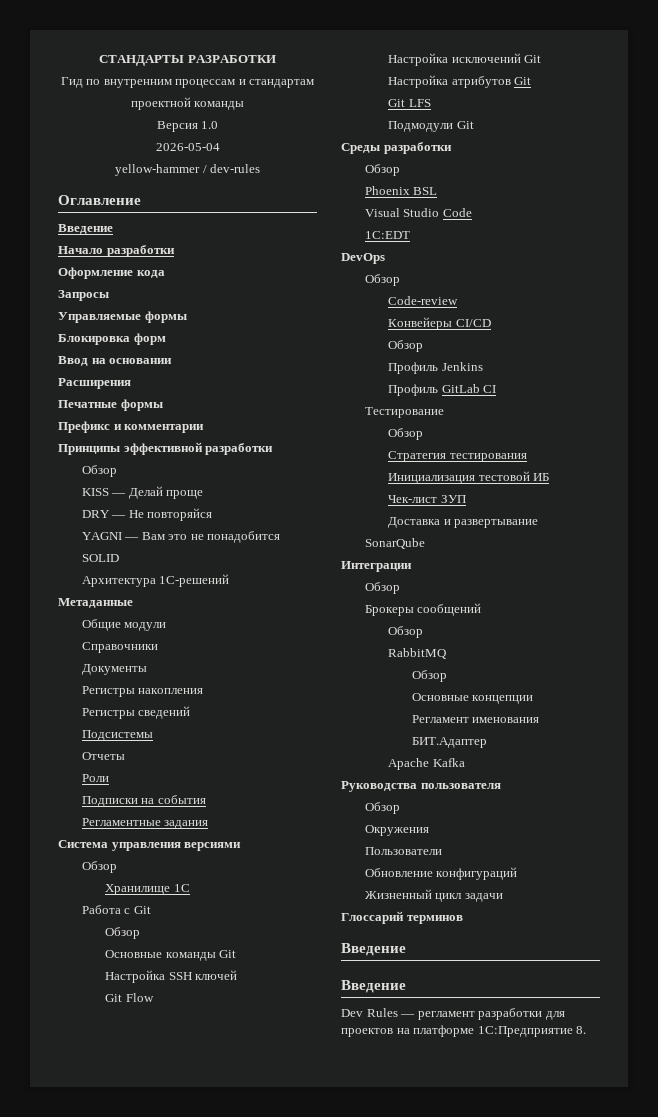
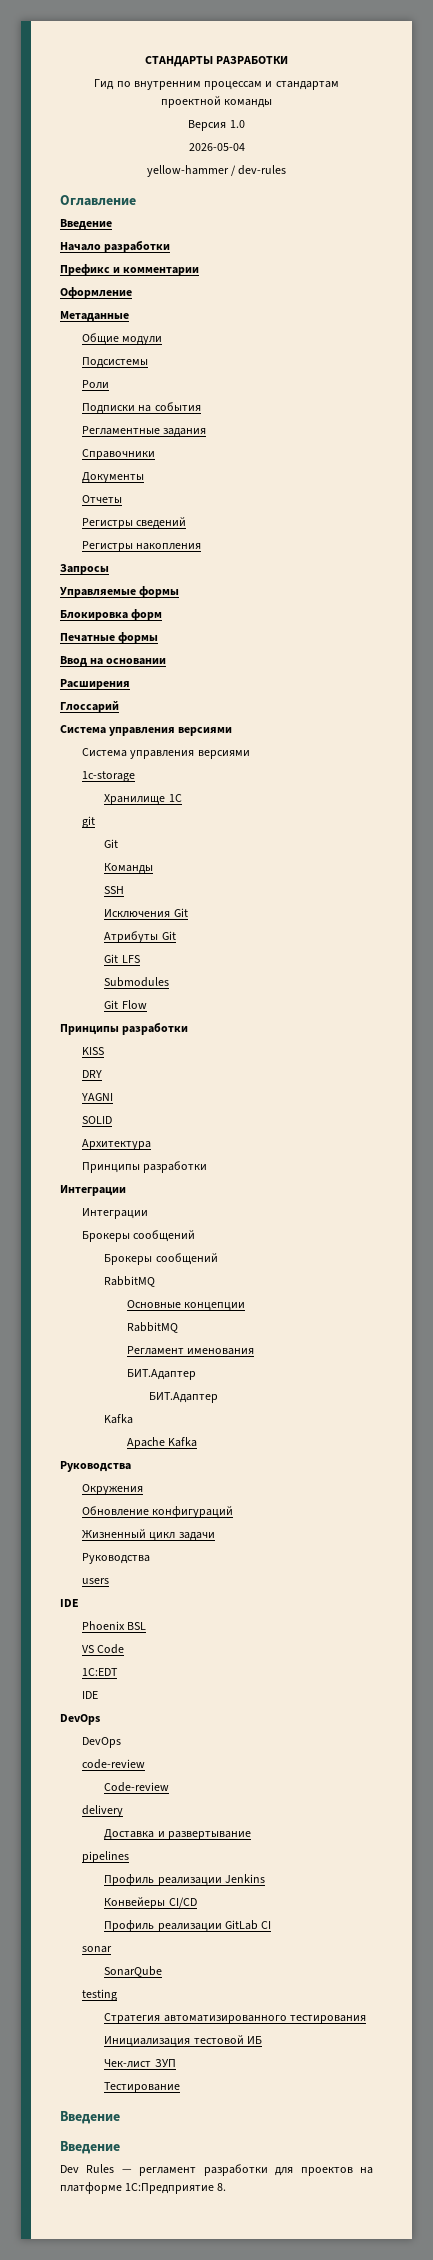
[58,267,165,279] [58,290,109,301] [58,311,187,323] [58,333,166,345] [58,356,173,366] [58,378,131,389] [58,399,163,411] [58,421,205,433] [58,442,274,455] [81,465,117,477] [81,486,204,499] [81,508,213,521] [81,531,281,543] [81,554,119,562] [81,574,230,587] [58,598,133,608] [81,619,167,631] [81,642,158,653] [81,664,147,675] [81,686,204,697] [81,706,191,719] Оформление кода // Запросы // Управляемые формы // Блокировка форм // Ввод на основании // Расширения // Печатные формы // Префикс и комментарии // Принципы эффективной разработки // Обзор // KISS — Делай проще // DRY — Не повторяйся // YAGNI — Вам это не понадобится // SOLID // Архитектура 1С-решений // Метаданные // Общие модули // Справочники // Документы // Регистры накопления // Регистры сведений -> [60,264,200,276] [60,287,132,299] [60,311,129,322] [82,333,163,345] Префикс и комментарии // Оформление // Метаданные // Общие модули
[81,752,125,760] // Отчеты -> (149, 362) none
[58,840,242,851] [81,861,117,873] // Система управления версиями // Обзор -> [82,449,156,460] [82,472,145,483] [82,495,123,503] [82,517,187,529] [82,541,202,552] [60,564,109,575] [60,586,180,598] [60,609,163,621] [60,632,159,644] [60,656,167,667] [60,679,130,690] [60,700,119,713] [60,725,233,736] [82,748,250,759] [82,771,136,782] // Справочники // Документы // Отчеты // Регистры сведений // Регистры накопления // Запросы // Управляемые формы // Блокировка форм // Печатные формы // Ввод на основании // Расширения // Глоссарий // Система управления версиями // Система управления версиями // 1c-storage
[81,905,151,914] [105,927,141,939] [105,950,237,961] [105,970,238,983] [105,993,154,1002] [388,53,542,66] [388,75,511,88] Работа с Git // Обзор // Основные команды Git // Настройка SSH ключей // Git Flow // Настройка исключений Git // Настройка атрибутов -> [82,816,96,828] [104,839,119,848] [104,863,154,874] [104,886,125,894] [104,908,188,918] [104,931,159,943] git // Git // Команды // SSH // Исключения Git // Атрибуты
[388,121,474,132] [341,142,452,154] [364,164,400,176] Подмодули Git // Среды разработки // Обзор -> [104,977,170,987] [104,1000,147,1009] [60,1022,189,1035] [82,1047,105,1055] [82,1070,103,1078] [81,1093,114,1101] [82,1116,113,1124] [82,1139,152,1150] [82,1161,208,1173] [60,1185,126,1196] [82,1208,149,1219] [82,1230,196,1242] [104,1253,218,1265] [104,1276,156,1287] [126,1300,245,1311] [126,1322,178,1333] [126,1346,254,1355] [126,1369,196,1380] [148,1392,218,1403] [104,1414,134,1424] [126,1437,197,1449] [60,1461,131,1472] [82,1484,144,1495] [82,1506,234,1518] [82,1529,215,1541] [82,1553,151,1564] [82,1578,110,1584] [60,1599,79,1607] Submodules // Git Flow // Принципы разработки // KISS // DRY // YAGNI // SOLID // Архитектура // Принципы разработки // Интеграции // Интеграции // Брокеры сообщений // Брокеры сообщений // RabbitMQ // Основные концепции // RabbitMQ // Регламент именования // БИТ.Адаптер // БИТ.Адаптер // Kafka // Apache Kafka // Руководства // Окружения // Обновление конфигураций // Жизненный цикл задачи // Руководства // users // IDE
[364,208,440,217] Visual Studio -> [82,1645,95,1653] VS
[341,253,385,264] [364,274,400,286] // DevOps // Обзор -> [82,1691,99,1699] [60,1714,100,1725] [82,1737,122,1748] [82,1759,146,1769] // IDE // DevOps // DevOps // code-review
(459, 300) none -> [82,1805,124,1817] [104,1829,251,1840] [82,1851,130,1863] [104,1874,265,1886] // delivery // Доставка и развертывание // pipelines // Профиль реализации Jenkins
[388,340,424,352] [388,362,483,374] [388,384,439,396] // Обзор // Профиль Jenkins // Профиль -> [104,1920,222,1932] // Профиль реализации
[364,407,444,418] [388,428,424,440] Тестирование // Обзор -> [82,1946,113,1953] [104,1966,163,1977] [82,1989,118,2001] sonar // SonarQube // testing
(447, 456) none -> [163,2015,287,2024] автоматизированного
[388,517,539,528] [364,538,425,549] [341,561,412,572] [364,582,400,594] [364,603,482,616] [388,626,424,638] [388,648,448,659] [411,670,447,682] [411,693,534,704] [411,715,540,723] [411,737,487,748] [388,758,465,770] [341,781,501,792] [364,802,400,814] [364,825,429,836] [364,847,442,855] [364,867,518,880] [364,889,503,902] [341,911,463,924] Доставка и развертывание // SonarQube // Интеграции // Обзор // Брокеры сообщений // Обзор // RabbitMQ // Обзор // Основные концепции // Регламент именования // БИТ.Адаптер // Apache Kafka // Руководства пользователя // Обзор // Окружения // Пользователи // Обновление конфигураций // Жизненный цикл задачи // Глоссарий терминов -> [104,2082,181,2093] Тестирование

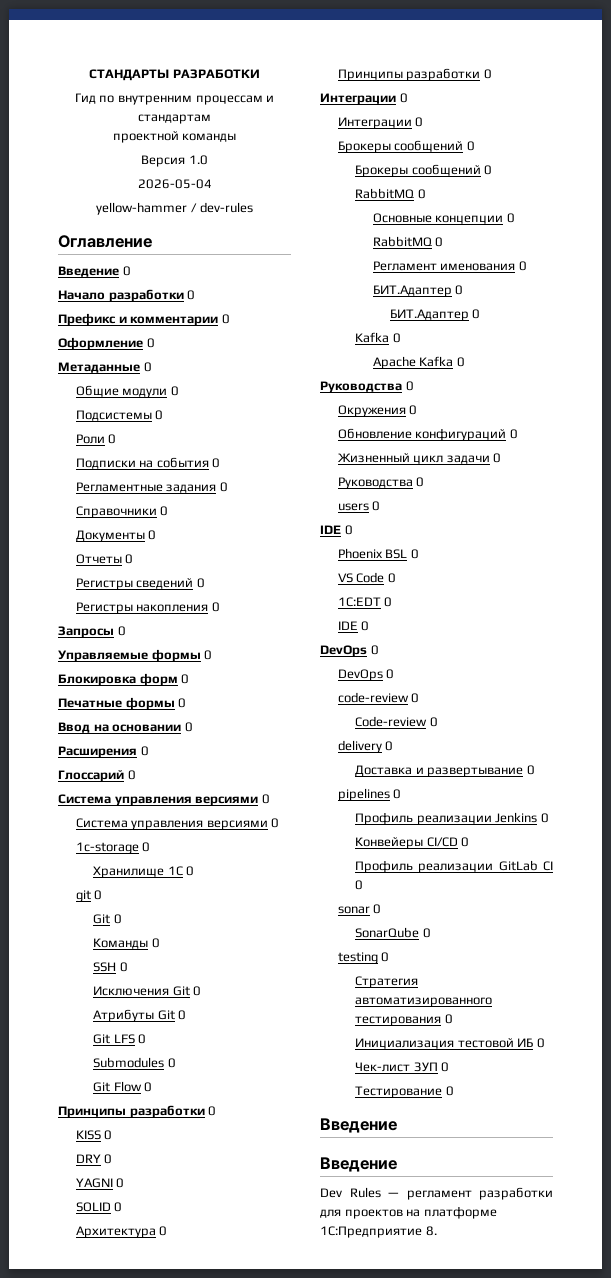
(112, 224) none -> [122,266,131,276] 0
(171, 246) none -> [187,290,196,300] 0
(200, 271) none -> [221,314,230,324] 0
(132, 293) none -> [146,338,155,348] 0
(129, 316) none -> [143,362,152,372] 0
(163, 340) none -> [170,386,179,396] 0
(149, 362) none -> [155,410,164,420] 0
(110, 384) none -> [108,434,117,444] 0
(201, 406) none -> [212,458,221,468] 0
(207, 432) none -> [219,482,228,492] 0
(156, 454) none -> [160,506,169,516] 0
(145, 477) none -> [148,530,157,540] 0
(123, 499) none -> [125,554,134,564] 0
(187, 523) none -> [196,578,205,588] 0
(202, 546) none -> [211,602,220,612] 0
(109, 569) none -> [117,626,126,636] 0
(180, 592) none -> [204,650,213,660] 0
(163, 615) none -> [181,674,190,684] 0
(159, 638) none -> [178,698,187,708] 0
(167, 661) none -> [184,722,193,732] 0
(130, 684) none -> [140,746,149,756] 0
[60,725,233,736] [82,748,250,759] // Система управления версиями // Система управления версиями -> [127,770,136,780] [58,794,270,806] [75,818,280,830] 0 // Система управления версиями 0 // Система управления версиями 0
(136, 776) none -> [142,842,151,852] 0
(182, 798) none -> [186,866,195,876] 0
[104,839,119,848] // Git -> [94,890,103,900] [93,914,122,924] 0 // Git 0
(154, 868) none -> [151,938,160,948] 0
(125, 890) none -> [119,962,128,972] 0
(188, 912) none -> [193,986,202,996] 0
(176, 935) none -> [178,1010,187,1020] 0
(140, 959) none -> [138,1034,147,1044] 0
(170, 982) none -> [167,1058,176,1068] 0
[60,1022,189,1035] // Принципы разработки -> [144,1082,153,1092] [58,1105,217,1118] 0 // Принципы разработки 0
(105, 1051) none -> [104,1130,113,1140] 0
(103, 1074) none -> [104,1154,113,1164] 0
(114, 1097) none -> [116,1178,125,1188] 0
(113, 1120) none -> [114,1202,123,1212] 0
[82,1161,208,1173] [60,1185,126,1196] [82,1208,149,1219] [82,1230,196,1242] [104,1253,218,1265] [104,1276,156,1287] // Принципы разработки // Интеграции // Интеграции // Брокеры сообщений // Брокеры сообщений // RabbitMQ -> [159,1226,168,1236] [337,68,492,81] [320,93,408,105] [337,117,424,129] [337,140,475,153] [355,164,493,177] [355,188,426,199] 0 // Принципы разработки 0 // Интеграции 0 // Интеграции 0 // Брокеры сообщений 0 // Брокеры сообщений 0 // RabbitMQ 0
[126,1322,178,1333] // RabbitMQ -> [506,213,515,223] [372,236,444,247] 0 // RabbitMQ 0
[126,1369,196,1380] [148,1392,218,1403] [104,1414,134,1424] // БИТ.Адаптер // БИТ.Адаптер // Kafka -> [518,261,527,271] [372,285,464,297] [389,309,481,321] [355,332,401,343] 0 // БИТ.Адаптер 0 // БИТ.Адаптер 0 // Kafka 0
[60,1461,131,1472] // Руководства -> [456,357,465,367] [320,381,414,393] 0 // Руководства 0
(144, 1489) none -> [409,405,418,415] 0
(234, 1512) none -> [509,429,518,439] 0
[82,1553,151,1564] // Руководства -> [493,453,502,463] [337,477,425,489] 0 // Руководства 0
[60,1599,79,1607] // IDE -> [372,501,381,511] [320,525,353,535] 0 // IDE 0
(147, 1626) none -> [410,549,419,559] 0
(125, 1649) none -> [387,573,396,583] 0
[82,1691,99,1699] [60,1714,100,1725] [82,1737,122,1748] // IDE // DevOps // DevOps -> [384,597,393,607] [337,621,370,631] [320,645,379,657] [337,669,395,681] 0 // IDE 0 // DevOps 0 // DevOps 0
(146, 1764) none -> [411,693,420,703] 0
(170, 1787) none -> [429,717,438,727] 0
(124, 1811) none -> [385,741,394,751] 0
(251, 1835) none -> [526,765,535,775] 0
(130, 1857) none -> [393,789,402,799] 0
(265, 1878) none -> [540,813,549,823] 0
(197, 1902) none -> [461,837,470,847] 0
(272, 1925) none -> [355,880,364,890] 0
(113, 1949) none -> [373,904,382,914] 0
(163, 1971) none -> [422,928,431,938] 0
(118, 1995) none -> [381,952,390,962] 0
(366, 2019) none -> [444,1014,453,1024] 0
(262, 2040) none -> [536,1038,545,1048] 0
(176, 2063) none -> [441,1062,450,1072] 0
(181, 2087) none -> [445,1086,454,1096] 0

